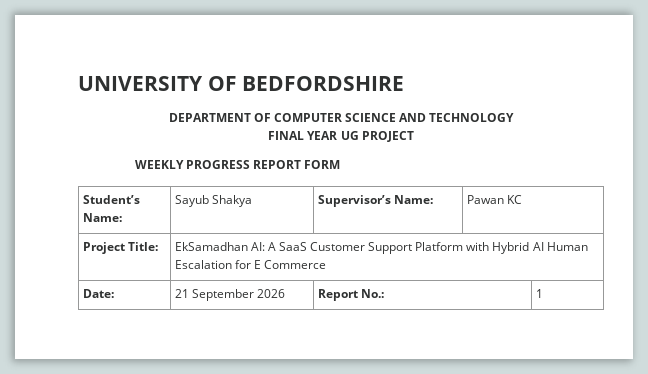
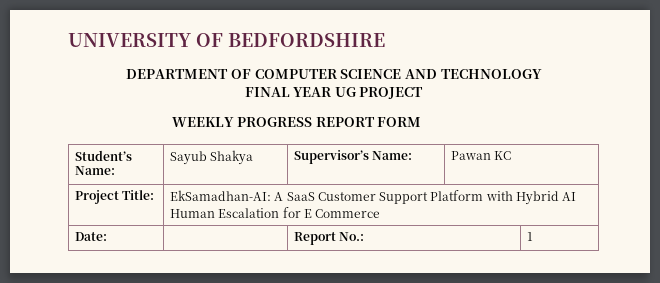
[174,242,265,251] EkSamadhan AI: -> [170,190,272,201] EkSamadhan-AI:
[174,289,285,301] 21 September 2026 -> (108, 236) none

